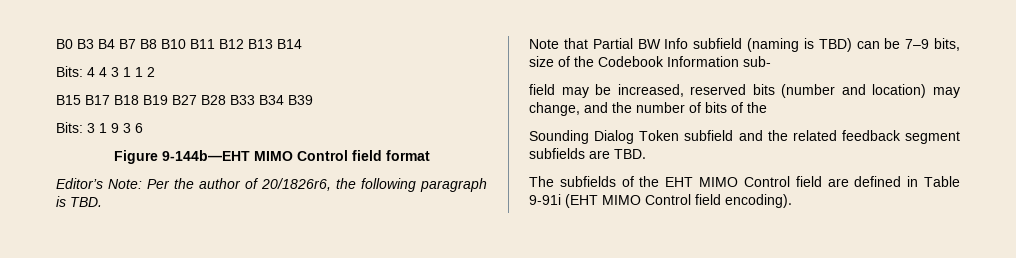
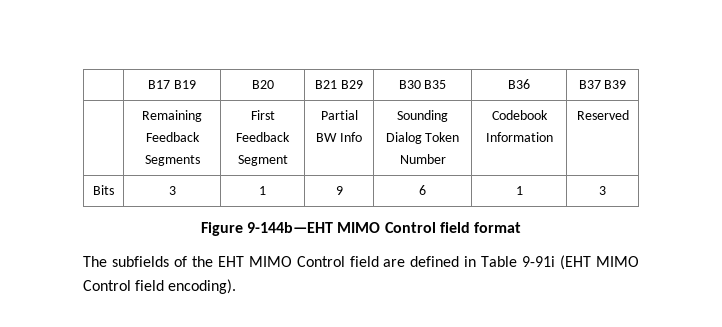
[56,39,302,49] [56,66,155,77] [56,95,313,105] [56,122,143,133] B0 B3 B4 B7 B8 B10 B11 B12 B13 B14 // Bits: 4 4 3 1 1 2 // B15 B17 B18 B19 B27 B28 B33 B34 B39 // Bits: 3 1 9 3 6 -> [148,80,196,89] [251,80,274,89] [315,80,363,89] [398,80,447,89] [508,79,530,89] [578,80,627,89] [142,110,202,122] [145,132,200,142] [144,155,200,166] [250,110,275,120] [236,132,290,142] [237,155,288,166] [320,110,358,120] [316,132,362,142] [397,110,448,122] [385,132,460,144] [399,154,446,164] [491,110,548,120] [485,132,553,142] [576,110,629,120] [93,185,114,195] [168,186,176,195] [259,186,266,195] [335,186,343,195] [419,185,426,195] [515,186,523,195] [599,186,606,195] | B17 B19 | B20 | B21 B29 | B30 B35 | B36 | B37 B39 // | Remaining Feedback Segments | First Feedback Segment | Partial BW Info | Sounding Dialog Token Number | Codebook Information | Reserved // Bits | 3 | 1 | 9 | 6 | 1 | 3
[56,178,487,192] [56,196,102,207] [529,38,960,52] [529,56,771,67] [529,84,960,98] [529,102,767,116] [529,130,960,144] [529,148,646,159] // Editor’s Note: Per the author of 20/1826r6, the following paragraph is TBD. // Note that Partial BW Info subfield (naming is TBD) can be 7–9 bits, size of the Codebook Information sub- // field may be increased, reserved bits (number and location) may change, and the number of bits of the // Sounding Dialog Token subfield and the related feedback segment subfields are TBD. -> (521, 227) none

